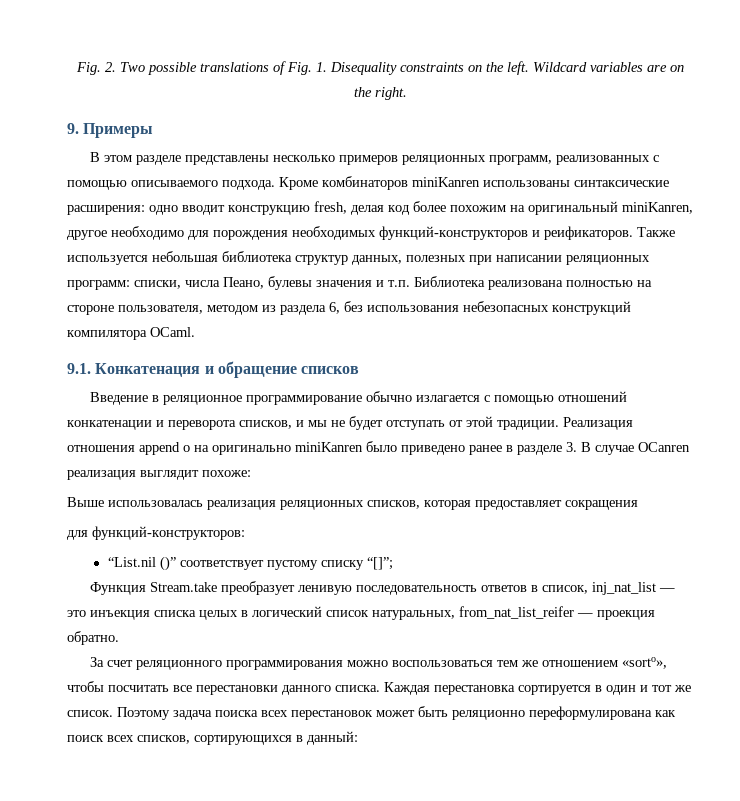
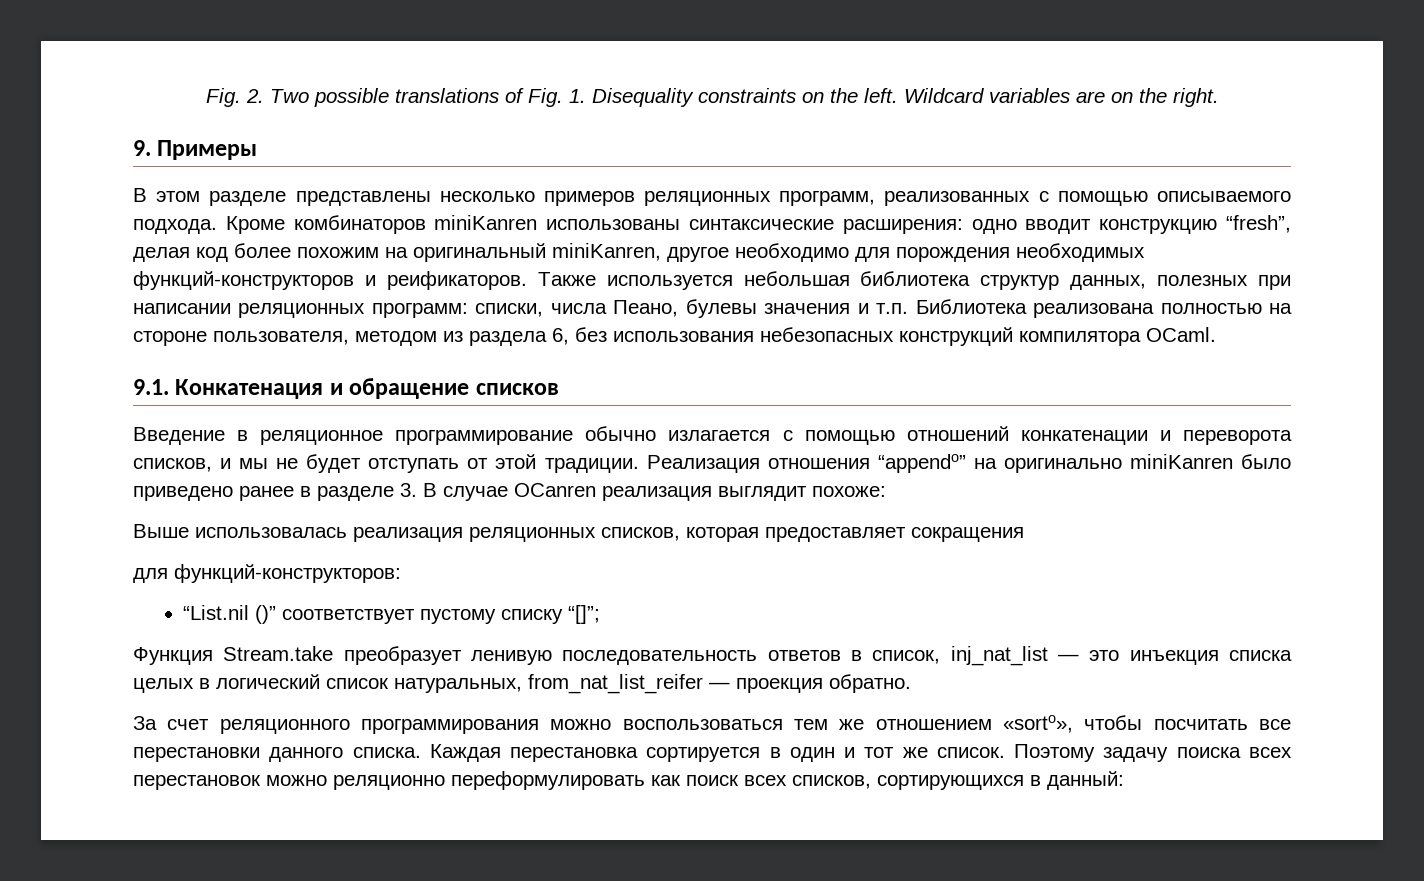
[314,201,347,214] fresh, -> [1225,215,1291,233] “fresh”,
[139,442,190,455] append o -> [877,454,966,473] “appendo”
[173,710,212,720] задача -> [1103,747,1169,762] задачу
[376,706,652,720] может быть реляционно переформулирована -> [266,771,645,790] можно реляционно переформулировать

